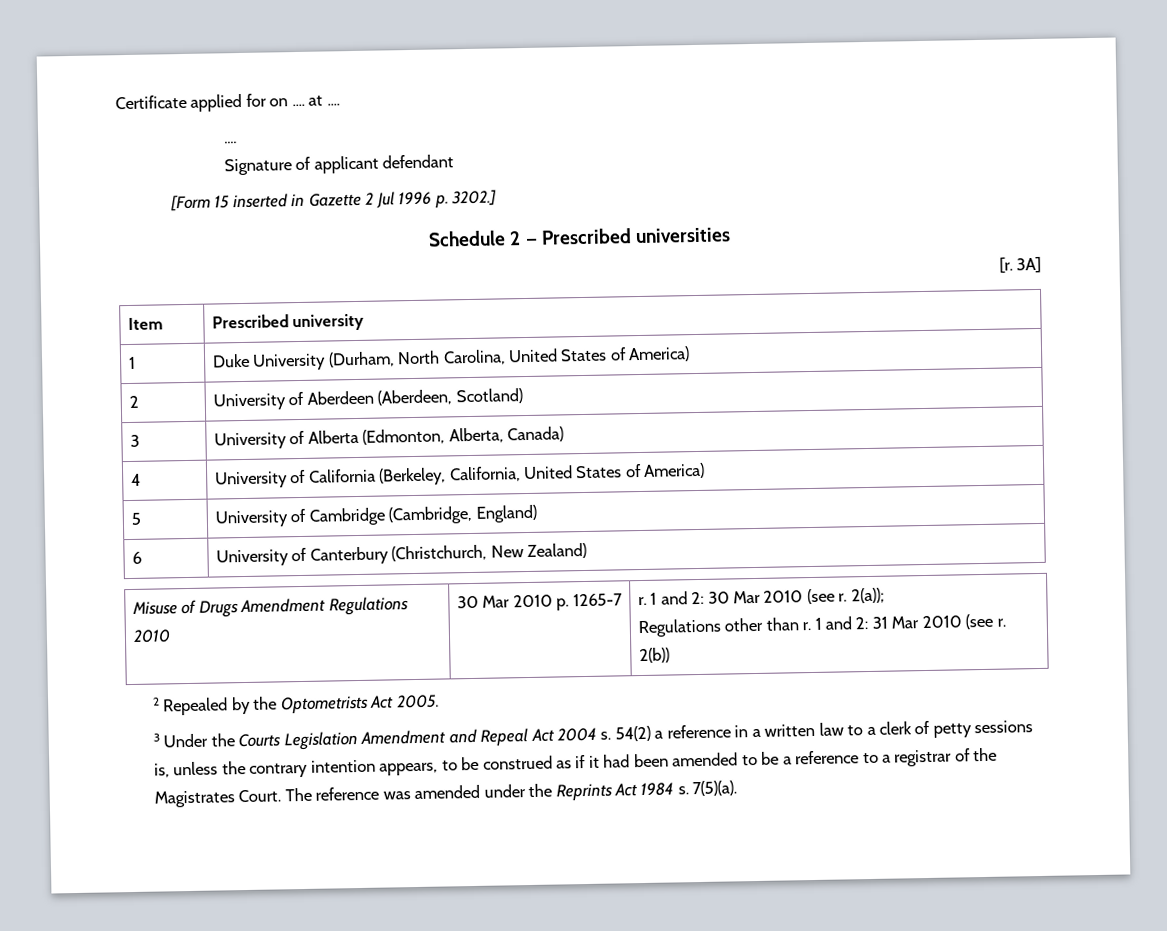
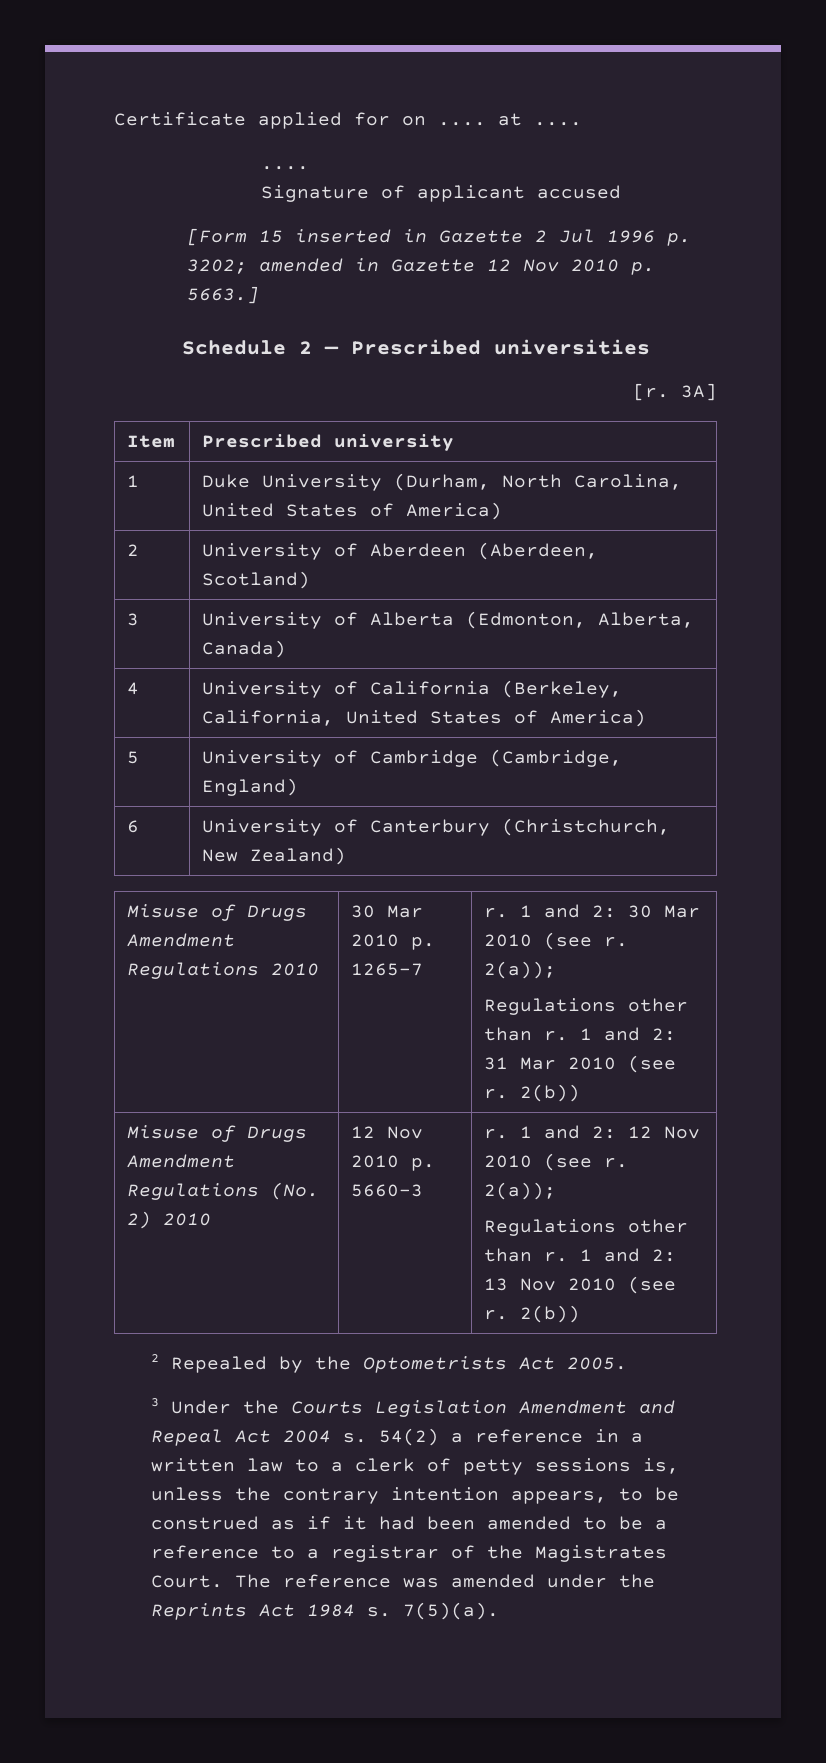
[382,154,455,169] defendant -> [536,185,621,199] accused
[450,189,497,207] 3202.] -> [187,258,656,275] [187,286,260,304] 3202; amended in Gazette 12 Nov 2010 p. 5663.]
(670, 655) none -> [127,1125,308,1142] [127,1154,236,1168] [127,1182,320,1200] [127,1211,212,1229] [351,1126,424,1139] [351,1155,436,1171] [351,1184,424,1197] [484,1125,701,1139] [484,1153,629,1171] [484,1182,557,1200] [484,1219,689,1236] [484,1248,677,1262] [484,1276,677,1294] [484,1305,581,1323] // Misuse of Drugs Amendment Regulations (No. 2) 2010 | 12 Nov 2010 p. 5660-3 | r. 1 and 2: 12 Nov 2010 (see r. 2(a)); // Regulations other than r. 1 and 2: 13 Nov 2010 (see r. 2(b))

